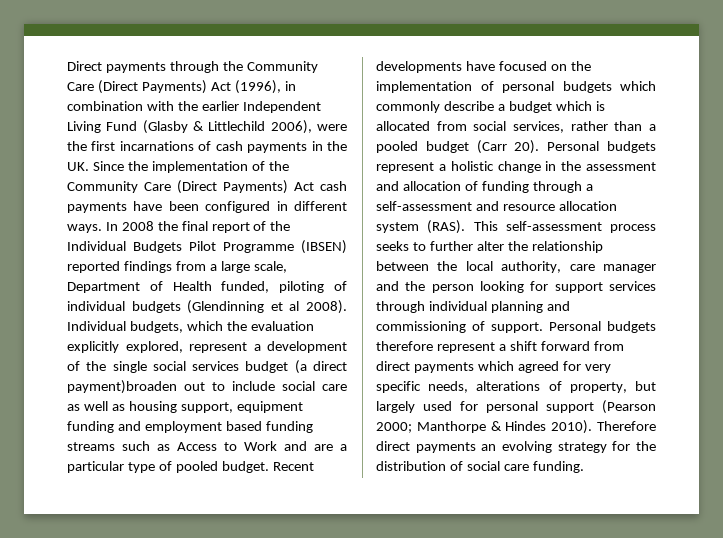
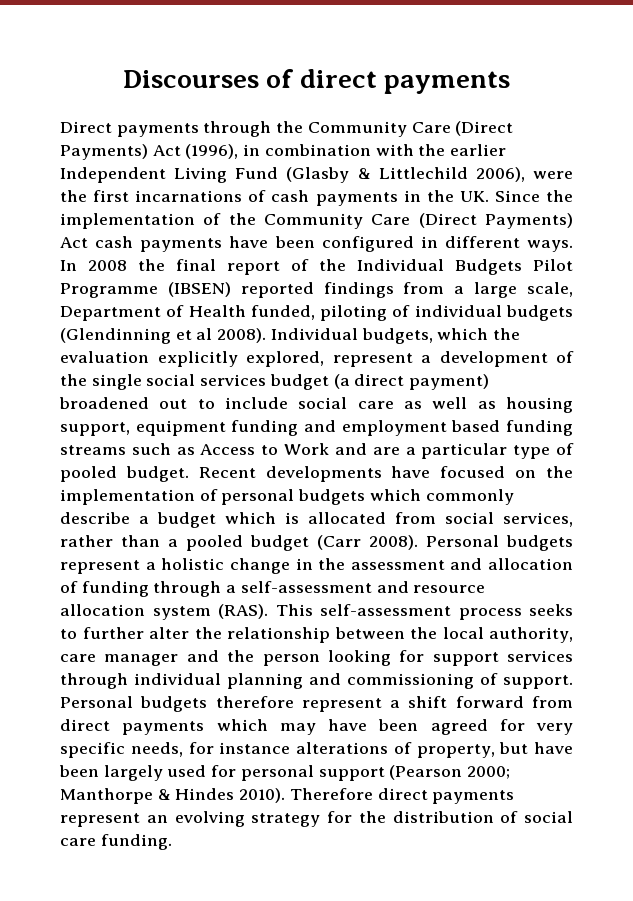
(67, 66) none -> [122,69,511,94] Discourses of direct payments //
[67,380,177,394] payment)broaden -> [409,374,490,390] [59,397,149,409] payment) broadened
[514,140,540,154] 20). -> [369,535,418,550] 2008).
(514, 366) none -> [279,719,419,735] may have been
(469, 387) none -> [188,742,291,754] for instance
(656, 386) none -> [534,742,573,754] [59,765,99,777] have been
(476, 447) none -> [60,813,140,827] represent

